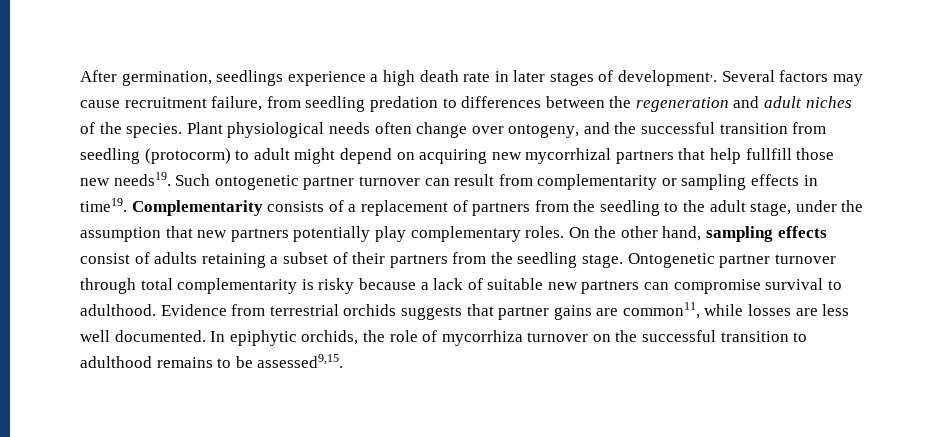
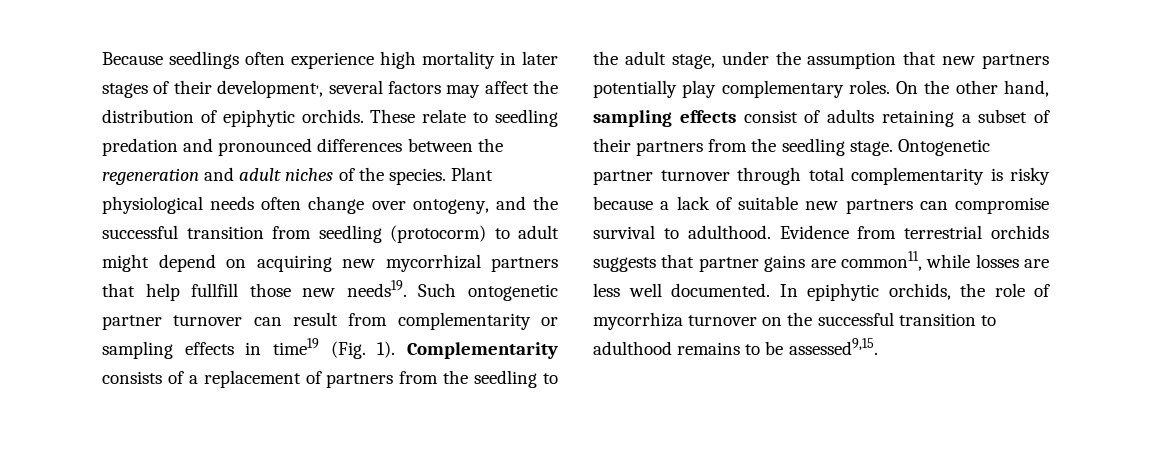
[80,70,863,86] [80,96,457,112] After germination, seedlings experience a high death rate in later stages of development,. Several factors may cause recruitment failure, from seedling predation to -> [102,51,558,69] [102,80,558,98] [102,109,559,127] [102,138,313,156] Because seedlings often experience high mortality in later stages of their development,, several factors may affect the distribution of epiphytic orchids. These relate to seedling predation and pronounced
[80,198,127,212] time19. -> [273,338,396,359] time19 (Fig. 1).

